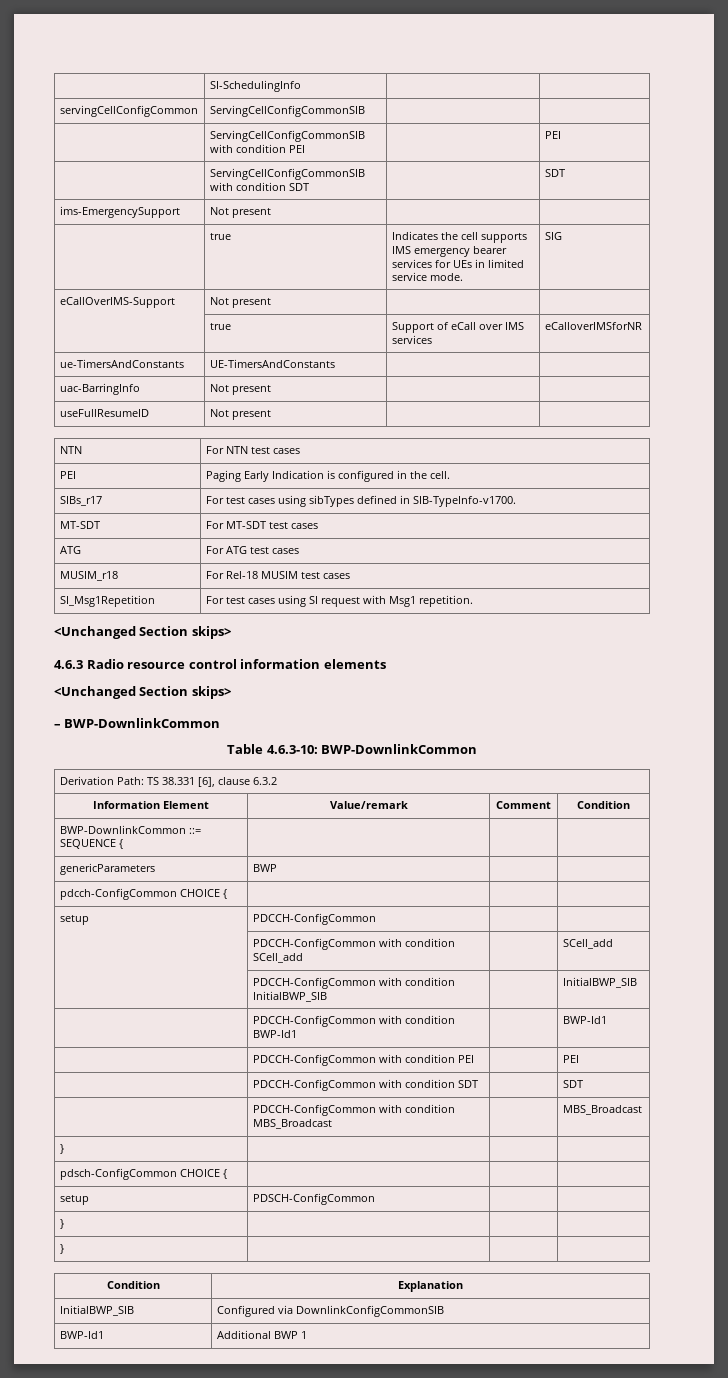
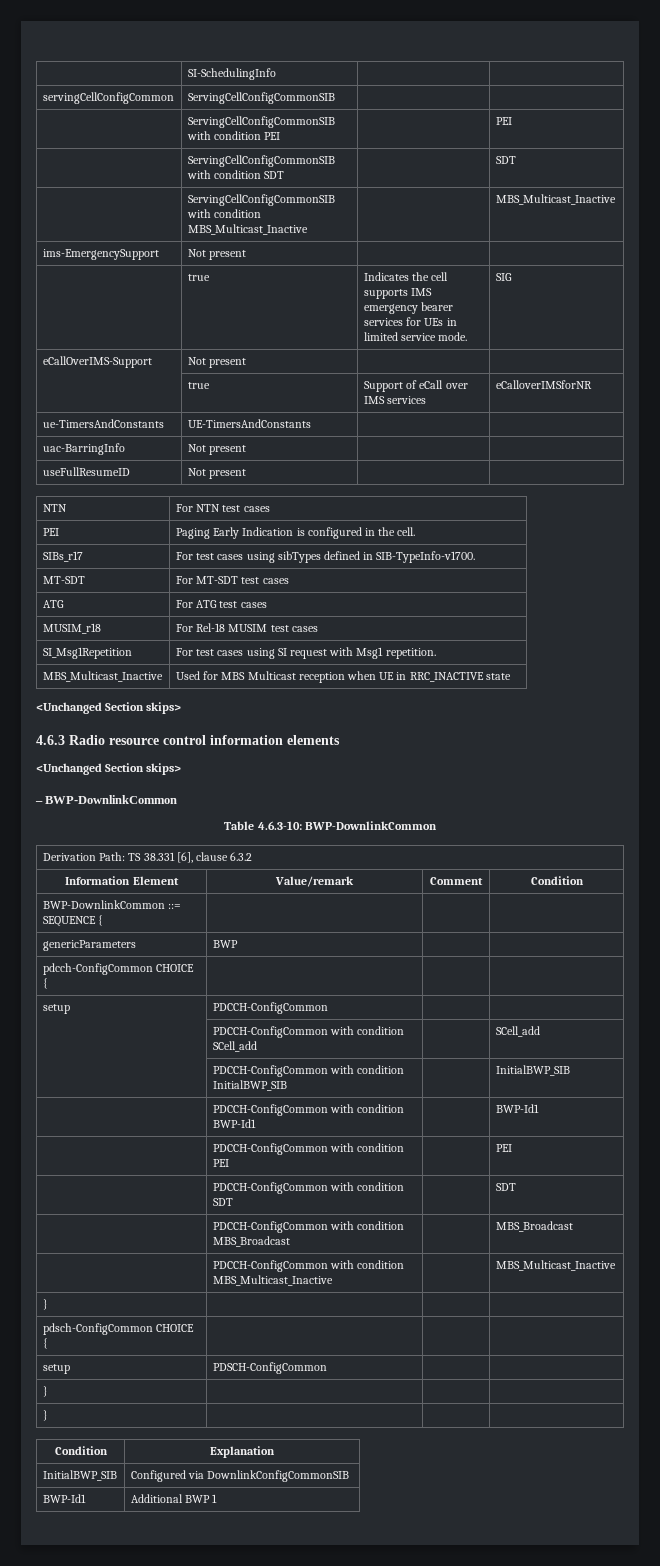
(565, 173) none -> [187,194,335,206] [186,209,262,218] [187,224,308,235] [495,194,616,205] // | ServingCellConfigCommonSIB with condition MBS_Multicast_Inactive | | MBS_Multicast_Inactive
(473, 601) none -> [42,671,163,682] [175,671,511,683] // MBS_Multicast_Inactive | Used for MBS Multicast reception when UE in RRC_INACTIVE state
(642, 1110) none -> [212,1260,405,1272] [212,1275,333,1286] [495,1260,616,1271] // | PDCCH-ConfigCommon with condition MBS_Multicast_Inactive | | MBS_Multicast_Inactive

